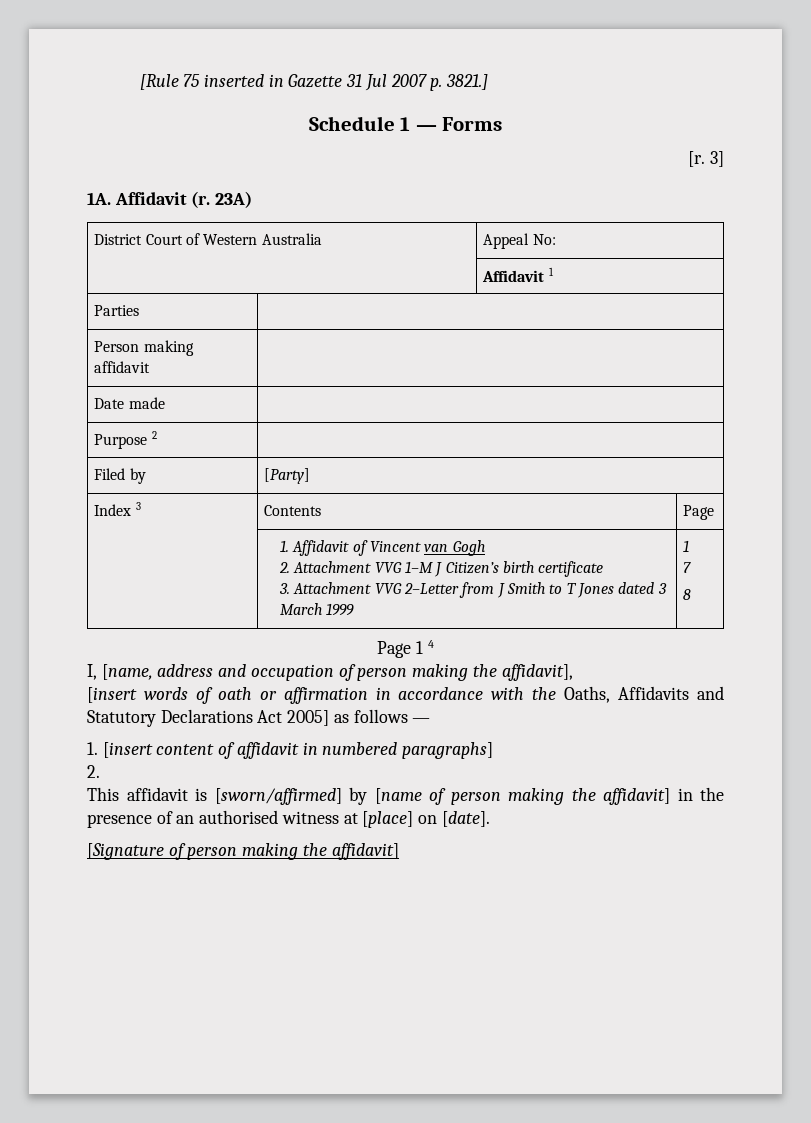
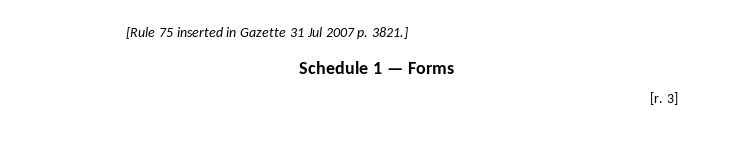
[87,191,253,208] [94,233,322,245] [483,233,556,249] [482,267,554,282] [94,305,140,316] [94,340,194,356] [94,361,151,373] [94,397,165,409] [94,431,157,449] [94,468,146,484] [264,468,311,484] [94,502,141,516] [264,505,322,516] [683,505,715,520] [279,540,485,556] [278,561,604,577] [278,582,667,598] [279,603,355,616] [683,540,690,552] [683,562,692,573] [683,589,692,600] [377,640,434,658] [87,664,573,681] [87,686,724,704] [87,709,431,727] [87,742,494,759] [87,765,100,778] [87,787,724,805] [87,810,490,828] [87,843,399,860] // 1A. Affidavit (r. 23A) // District Court of Western Australia | Appeal No: // | Affidavit 1 // Parties | // Person making affidavit | // Date made | // Purpose 2 | // Filed by | [Party] // Index 3 | Contents | Page // | 1. Affidavit of Vincent van Gogh // 2. Attachment VVG 1–M J Citizen’s birth certificate // 3. Attachment VVG 2–Letter from J Smith to T Jones dated 3 March 1999 | 1 // 7 // 8 // Page 1 4 // I, [name, address and occupation of person making the affidavit], // [insert words of oath or affirmation in accordance with the Oaths, Affidavits and Statutory Declarations Act 2005] as follows — // 1. [insert content of affidavit in numbered paragraphs] // 2. // This affidavit is [sworn/affirmed] by [name of person making the affidavit] in the presence of an authorised witness at [place] on [date]. // [Signature of person making the affidavit] -> (678, 98) none

